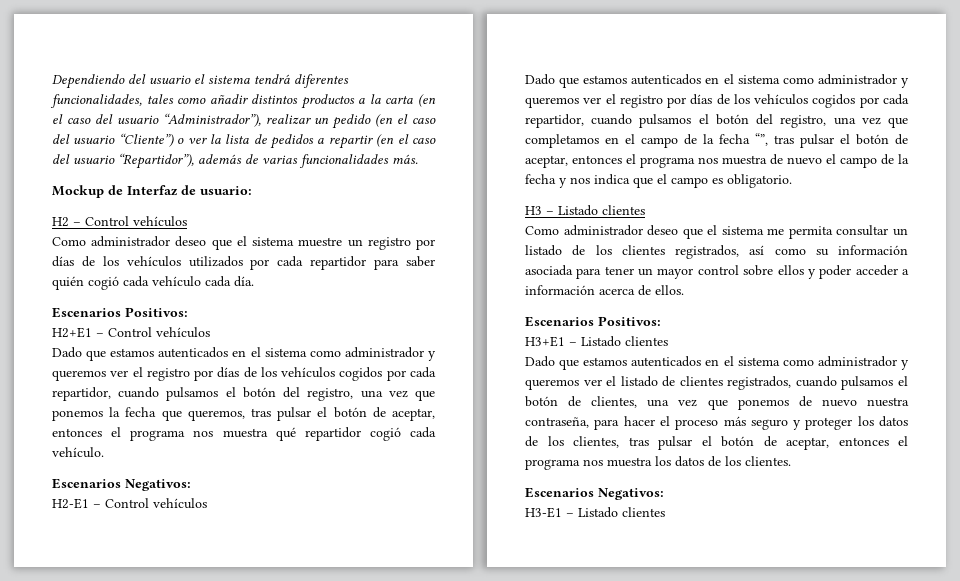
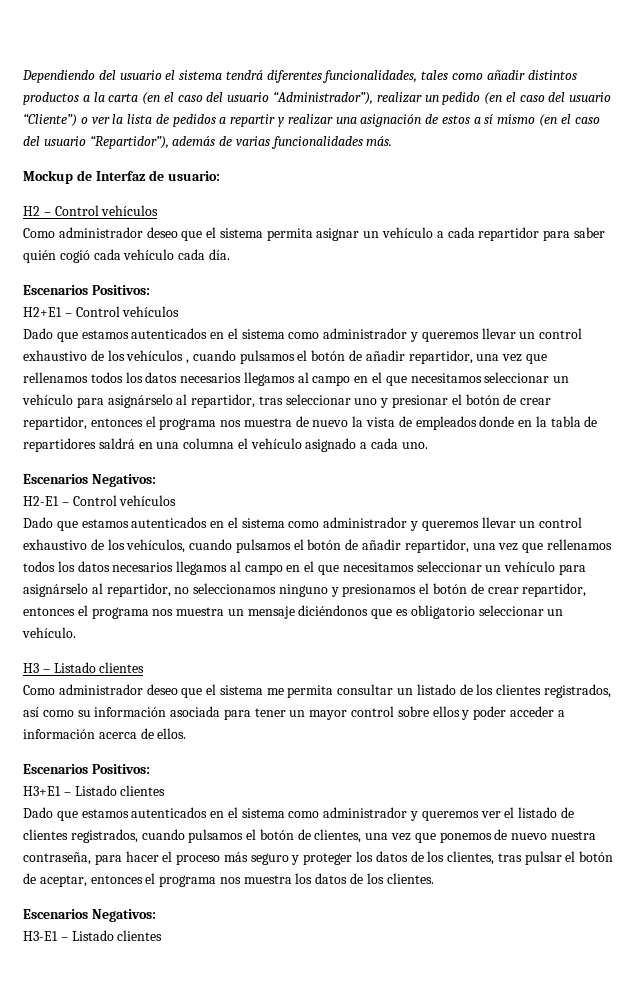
(373, 142) none -> [278,114,536,127] y realizar una asignación de estos a sí mismo
[298,237,436,250] [52,256,270,270] muestre un registro por días de los vehículos utilizados por -> [266,227,444,241] permita asignar un vehículo a
[110,367,436,381] [52,387,436,401] [52,407,435,421] [52,427,436,441] [52,447,104,458] ver el registro por días de los vehículos cogidos por cada repartidor, cuando pulsamos el botón del registro, una vez que ponemos la fecha que queremos, tras pulsar el botón de aceptar, entonces el programa nos muestra qué repartidor cogió cada vehículo. -> [481,328,583,339] [23,350,547,364] [23,372,570,386] [22,394,552,408] [23,416,598,430] [23,438,428,452] llevar un control exhaustivo de los vehículos , cuando pulsamos el botón de añadir repartidor, una vez que rellenamos todos los datos necesarios llegamos al campo en el que necesitamos seleccionar un vehículo para asignárselo al repartidor, tras seleccionar uno y presionar el botón de crear repartidor, entonces el programa nos muestra de nuevo la vista de empleados donde en la tabla de repartidores saldrá en una columna el vehículo asignado a cada uno.
[583,94,909,108] [525,114,908,128] [525,133,908,148] [525,154,909,168] [525,174,792,188] ver el registro por días de los vehículos cogidos por cada repartidor, cuando pulsamos el botón del registro, una vez que completamos en el campo de la fecha “”, tras pulsar el botón de aceptar, entonces el programa nos muestra de nuevo el campo de la fecha y nos indica que el campo es obligatorio. -> [481,517,583,528] [23,539,612,553] [23,561,586,575] [23,583,587,597] [23,605,564,619] [22,627,76,638] llevar un control exhaustivo de los vehículos, cuando pulsamos el botón de añadir repartidor, una vez que rellenamos todos los datos necesarios llegamos al campo en el que necesitamos seleccionar un vehículo para asignárselo al repartidor, no seleccionamos ninguno y presionamos el botón de crear repartidor, entonces el programa nos muestra un mensaje diciéndonos que es obligatorio seleccionar un vehículo.

